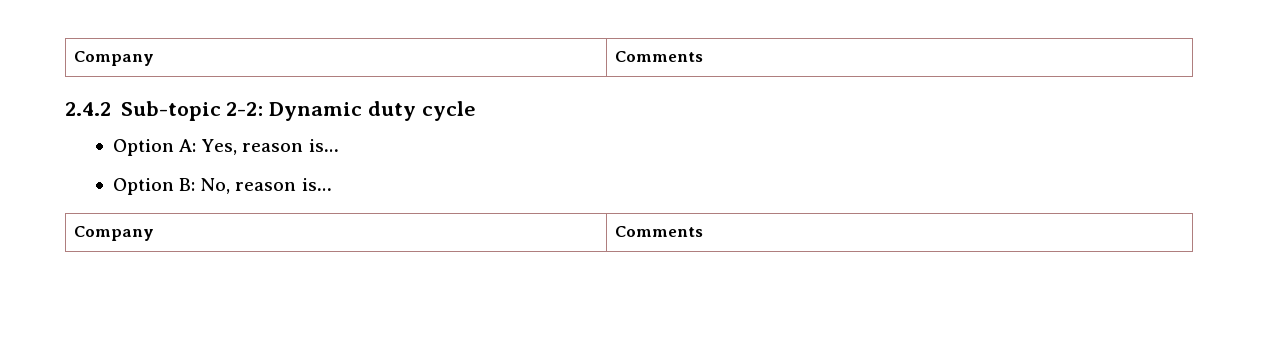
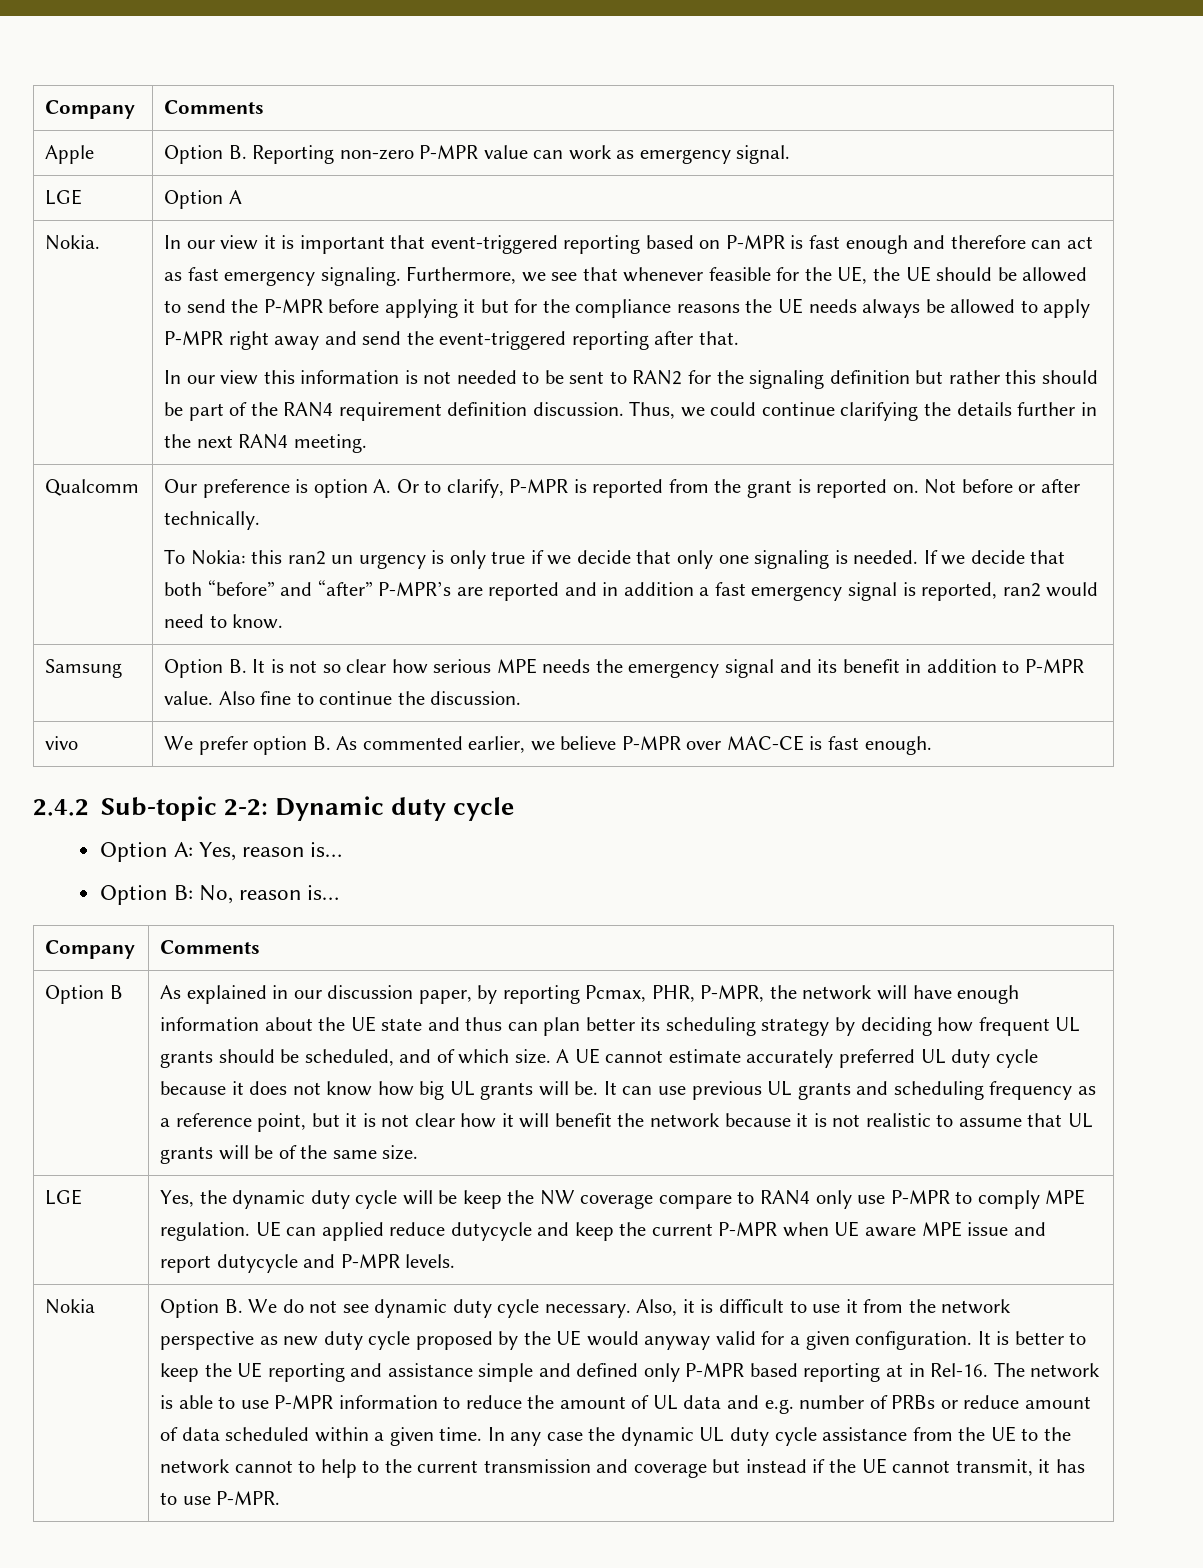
[73,51,154,66] [614,51,703,62] Company | Comments -> [45,100,136,119] [164,100,265,114] [45,145,95,164] [164,145,791,164] [45,189,83,205] [164,190,242,209] [45,235,101,250] [164,235,1093,254] [164,266,1088,286] [164,298,1091,318] [164,331,739,350] [164,370,1098,389] [164,401,1097,421] [164,434,367,453] [45,479,140,496] [164,479,1080,498] [164,511,261,530] [164,549,1066,569] [164,580,1099,601] [164,614,284,629] [45,659,123,678] [164,658,1084,678] [164,691,522,705] [45,736,79,750] [164,735,932,755] Company | Comments // Apple | Option B. Reporting non-zero P-MPR value can work as emergency signal. // LGE | Option A // Nokia. | In our view it is important that event-triggered reporting based on P-MPR is fast enough and therefore can act as fast emergency signaling. Furthermore, we see that whenever feasible for the UE, the UE should be allowed to send the P-MPR before applying it but for the compliance reasons the UE needs always be allowed to apply P-MPR right away and send the event-triggered reporting after that. // In our view this information is not needed to be sent to RAN2 for the signaling definition but rather this should be part of the RAN4 requirement definition discussion. Thus, we could continue clarifying the details further in the next RAN4 meeting. // Qualcomm | Our preference is option A. Or to clarify, P-MPR is reported from the grant is reported on. Not before or after technically. // To Nokia: this ran2 un urgency is only true if we decide that only one signaling is needed. If we decide that both “before” and “after” P-MPR’s are reported and in addition a fast emergency signal is reported, ran2 would need to know. // Samsung | Option B. It is not so clear how serious MPE needs the emergency signal and its benefit in addition to P-MPR value. Also fine to continue the discussion. // vivo | We prefer option B. As commented earlier, we believe P-MPR over MAC-CE is fast enough.
(703, 231) none -> [45,985,123,1004] [160,985,1020,1004] [160,1016,1081,1036] [160,1048,1038,1068] [160,1081,1096,1100] [160,1113,1093,1132] [160,1145,419,1164] [45,1189,83,1205] [160,1189,1086,1209] [160,1221,1046,1241] [160,1254,456,1273] [45,1299,96,1314] [160,1299,1012,1318] [160,1330,1087,1350] [160,1362,1101,1382] [160,1395,1091,1414] [160,1426,1071,1446] [160,1458,1085,1478] [160,1491,281,1505] // Option B | As explained in our discussion paper, by reporting Pcmax, PHR, P-MPR, the network will have enough information about the UE state and thus can plan better its scheduling strategy by deciding how frequent UL grants should be scheduled, and of which size. A UE cannot estimate accurately preferred UL duty cycle because it does not know how big UL grants will be. It can use previous UL grants and scheduling frequency as a reference point, but it is not clear how it will benefit the network because it is not realistic to assume that UL grants will be of the same size. // LGE | Yes, the dynamic duty cycle will be keep the NW coverage compare to RAN4 only use P-MPR to comply MPE regulation. UE can applied reduce dutycycle and keep the current P-MPR when UE aware MPE issue and report dutycycle and P-MPR levels. // Nokia | Option B. We do not see dynamic duty cycle necessary. Also, it is difficult to use it from the network perspective as new duty cycle proposed by the UE would anyway valid for a given configuration. It is better to keep the UE reporting and assistance simple and defined only P-MPR based reporting at in Rel-16. The network is able to use P-MPR information to reduce the amount of UL data and e.g. number of PRBs or reduce amount of data scheduled within a given time. In any case the dynamic UL duty cycle assistance from the UE to the network cannot to help to the current transmission and coverage but instead if the UE cannot transmit, it has to use P-MPR.

